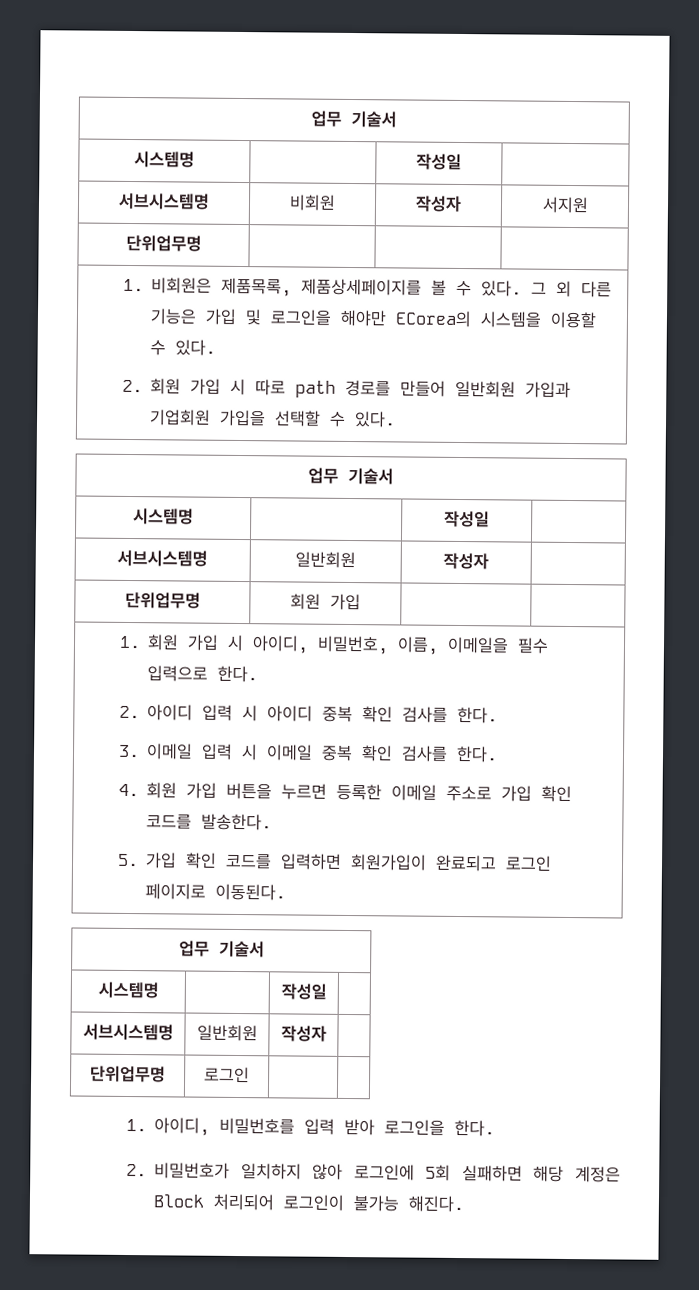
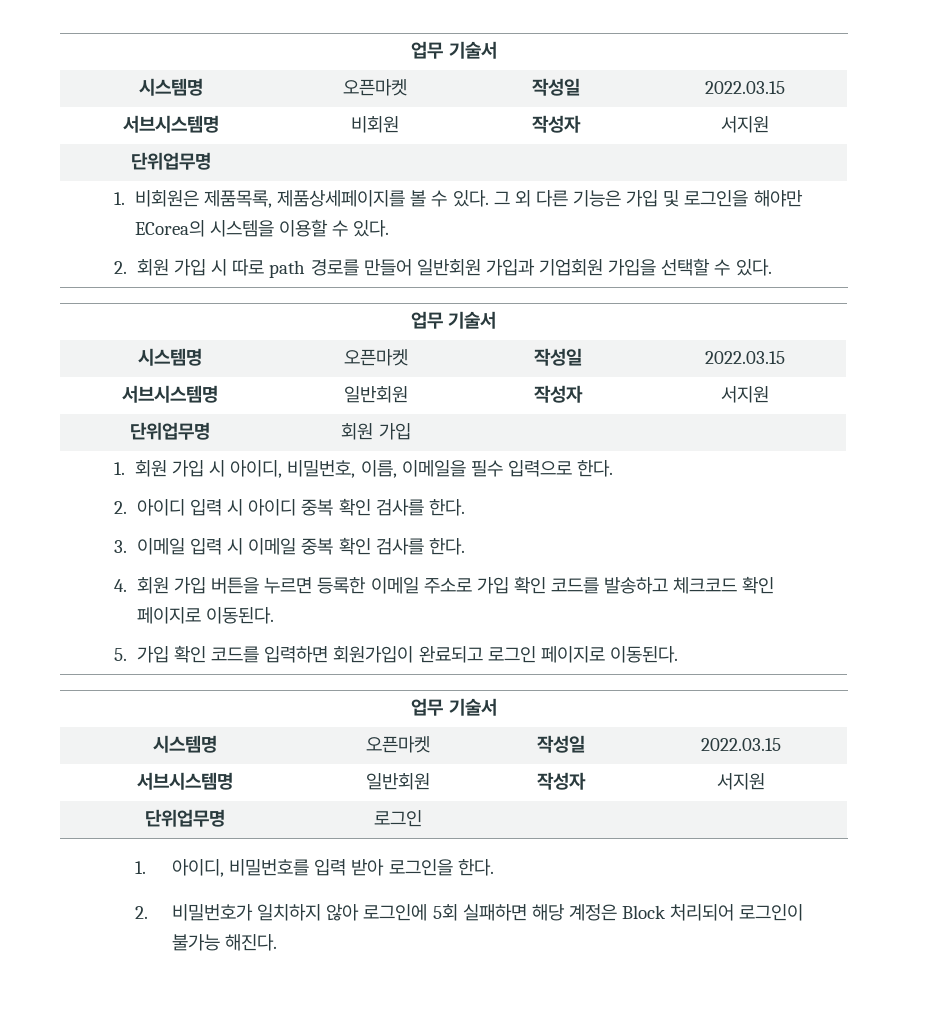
[311,110,397,128] [134,151,195,168] [415,153,462,170] 업무 기술서 // 시스템명 | | 작성일 | -> [411,41,497,59] [138,78,203,96] [343,79,407,96] [532,78,580,96] [705,81,785,94] 업무 기술서 // 시스템명 | 오픈마켓 | 작성일 | 2022.03.15
[443,510,490,528] [117,549,208,567] [295,551,356,569] [442,552,489,570] | 작성일 | // 서브시스템명 | 일반회원 | 작성자 | -> [344,349,408,366] [534,348,582,366] [705,351,785,364] [122,385,218,403] [344,386,408,403] [534,385,583,403] [721,386,769,403] 오픈마켓 | 작성일 | 2022.03.15 // 서브시스템명 | 일반회원 | 작성자 | 서지원
[201,813,273,831] 발송한다. -> [604,576,775,594] [136,607,275,624] 발송하고 체크코드 확인 페이지로 이동된다.
[280,983,327,1000] [82,1023,174,1041] [196,1024,258,1042] [280,1025,327,1042] | 작성일 | // 서브시스템명 | 일반회원 | 작성자 | -> [366,736,430,753] [536,735,585,753] [700,738,781,751] [136,772,233,790] [366,773,430,790] [536,772,586,790] [716,773,765,790] 오픈마켓 | 작성일 | 2022.03.15 // 서브시스템명 | 일반회원 | 작성자 | 서지원

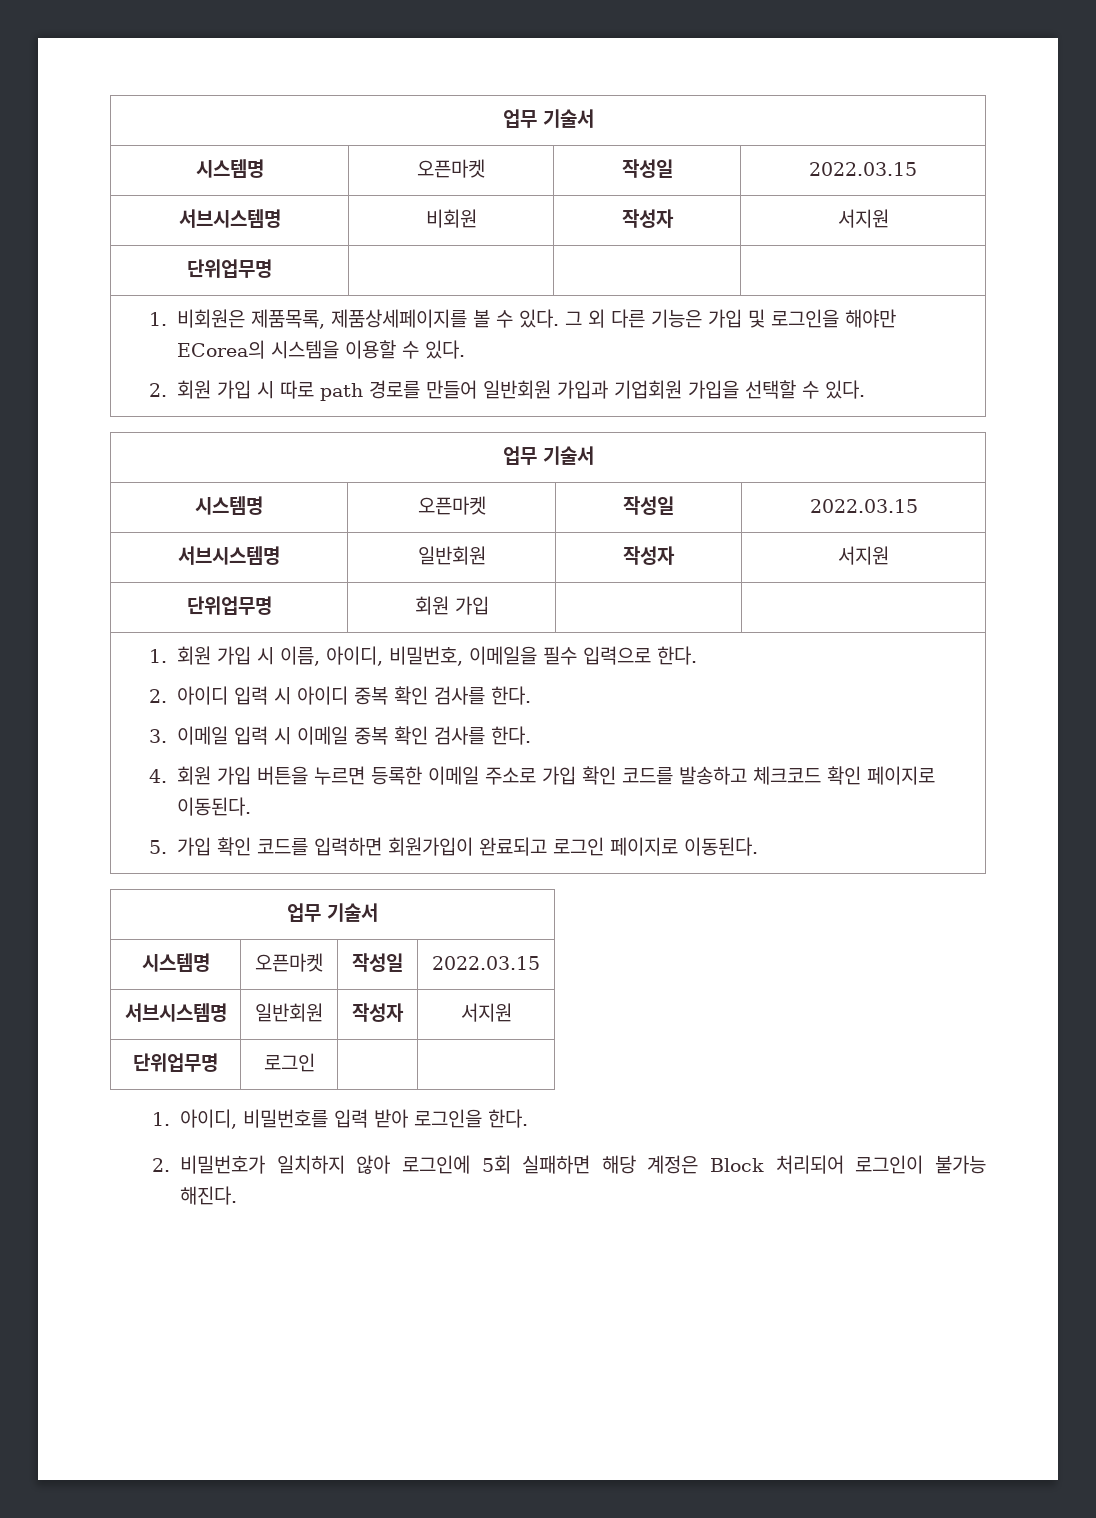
(226, 468) none -> [279,646,320,666] 이름,
[360,460,397,478] 이름, -> (463, 656) none

